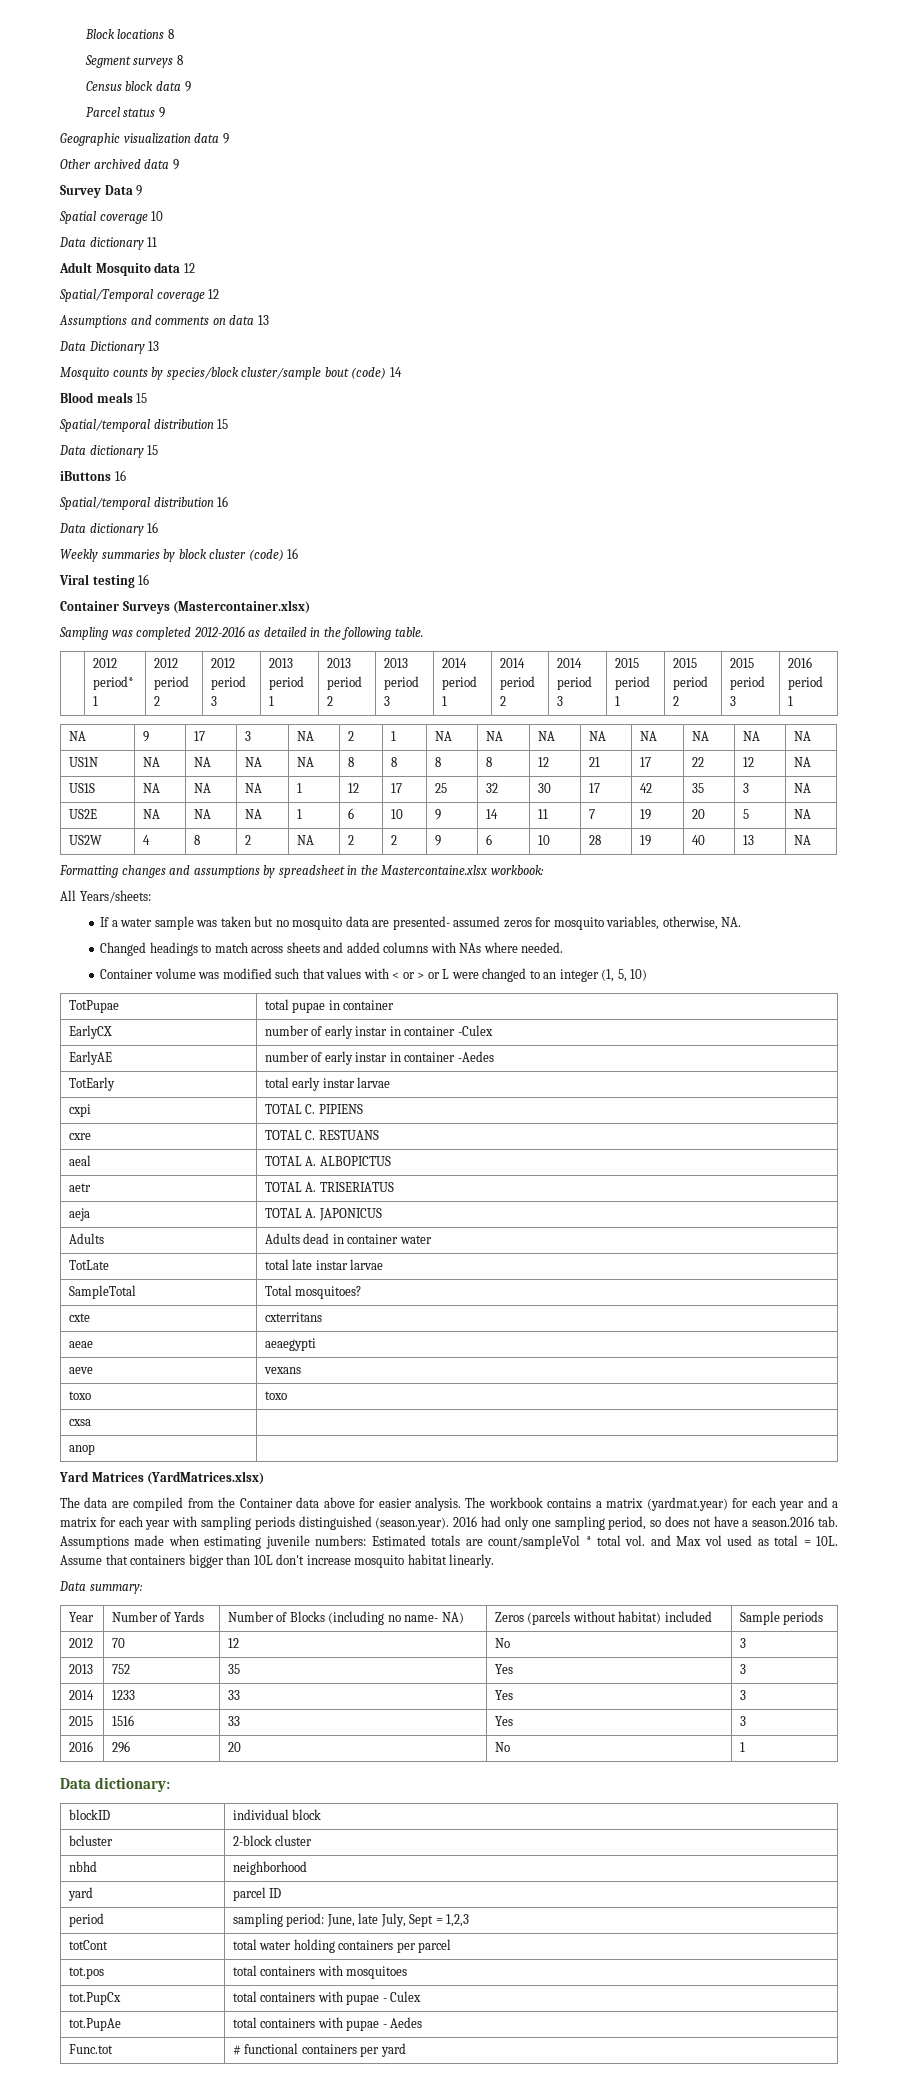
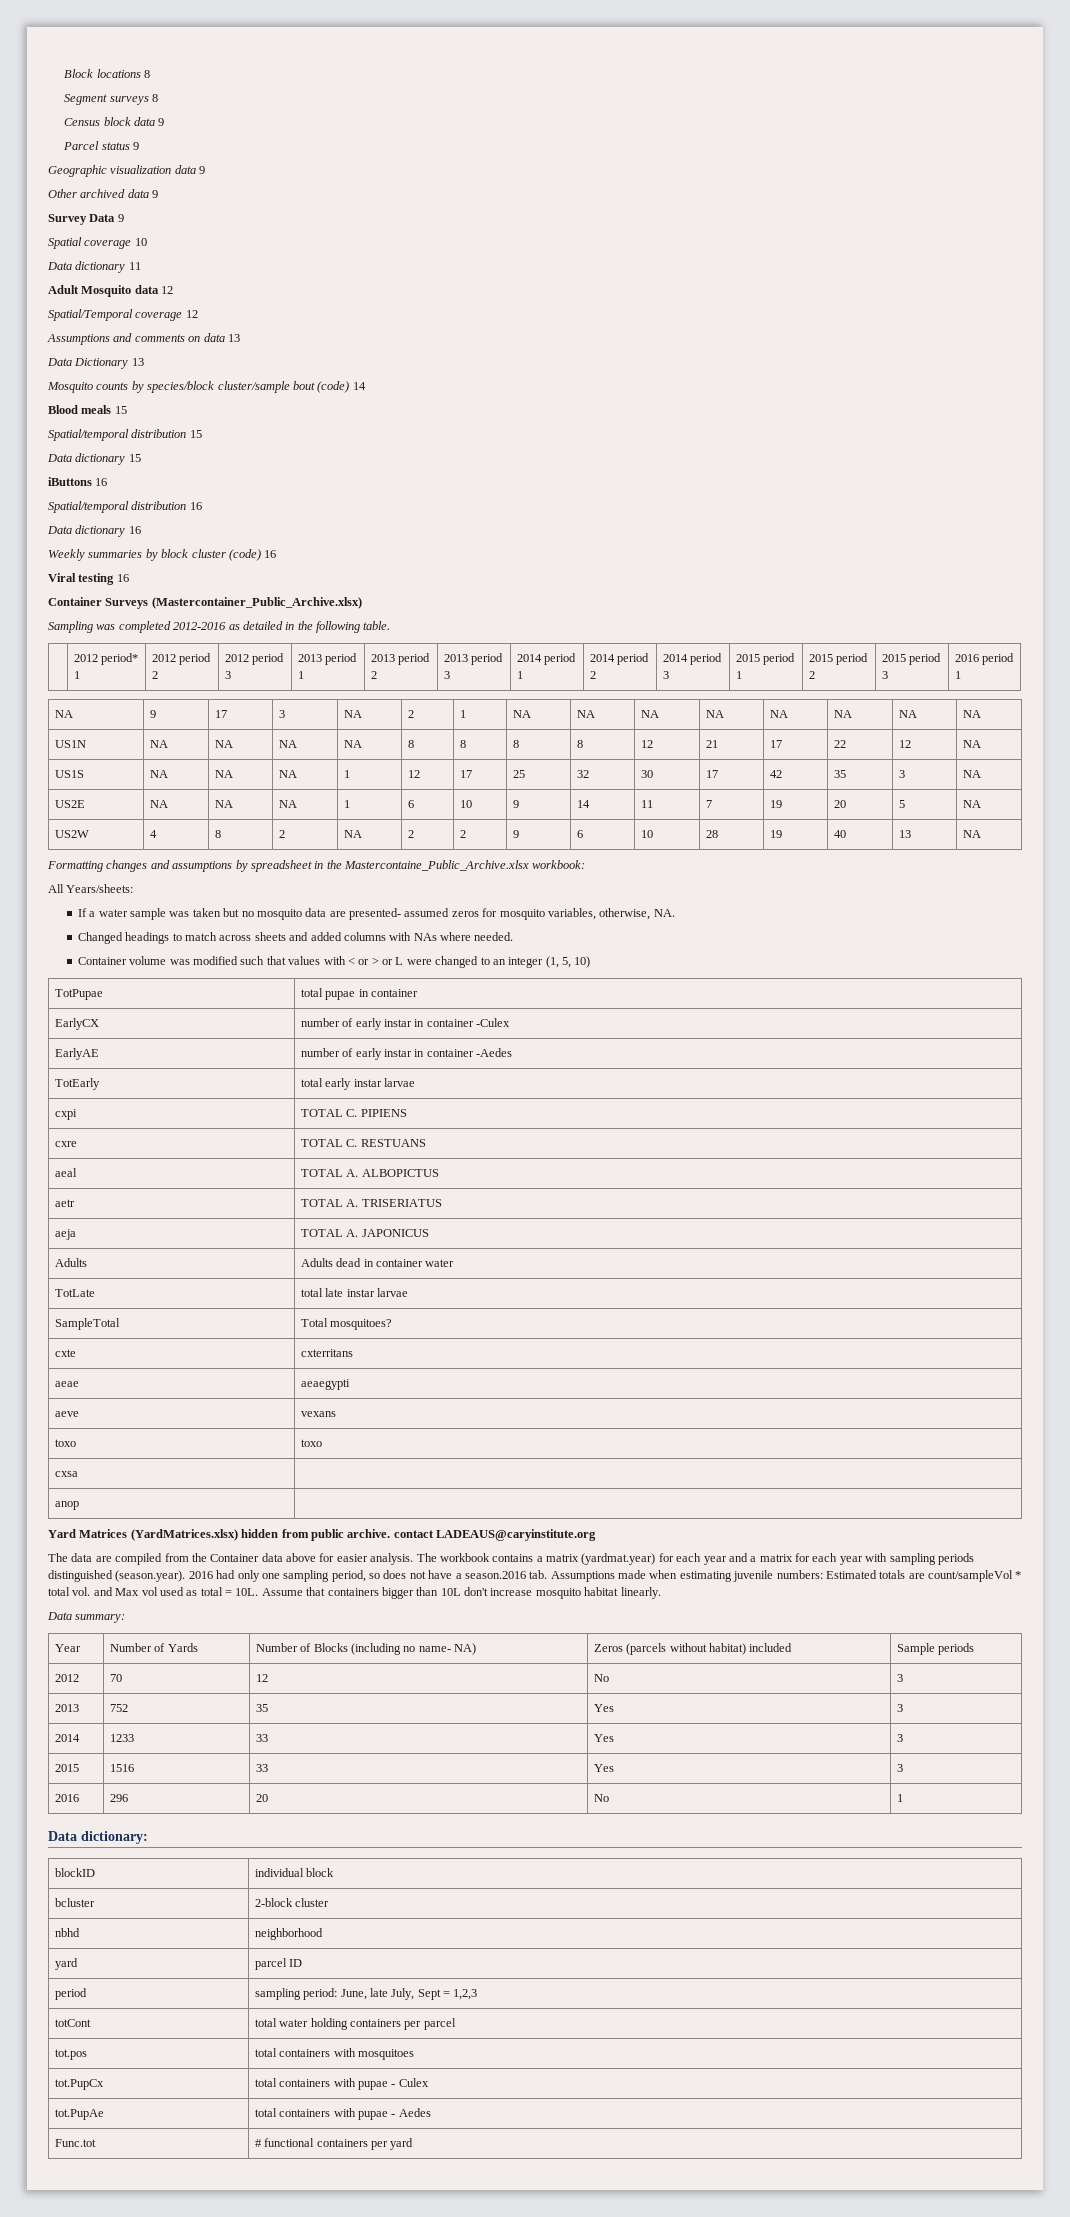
[173,600,311,614] (Mastercontainer.xlsx) -> [151,597,362,609] (Mastercontainer_Public_Archive.xlsx)
[381,865,488,875] Mastercontaine.xlsx -> [344,860,529,871] Mastercontaine_Public_Archive.xlsx
(265, 1478) none -> [241,1529,596,1541] hidden from public archive. contact LADEAUS@caryinstitute.org

